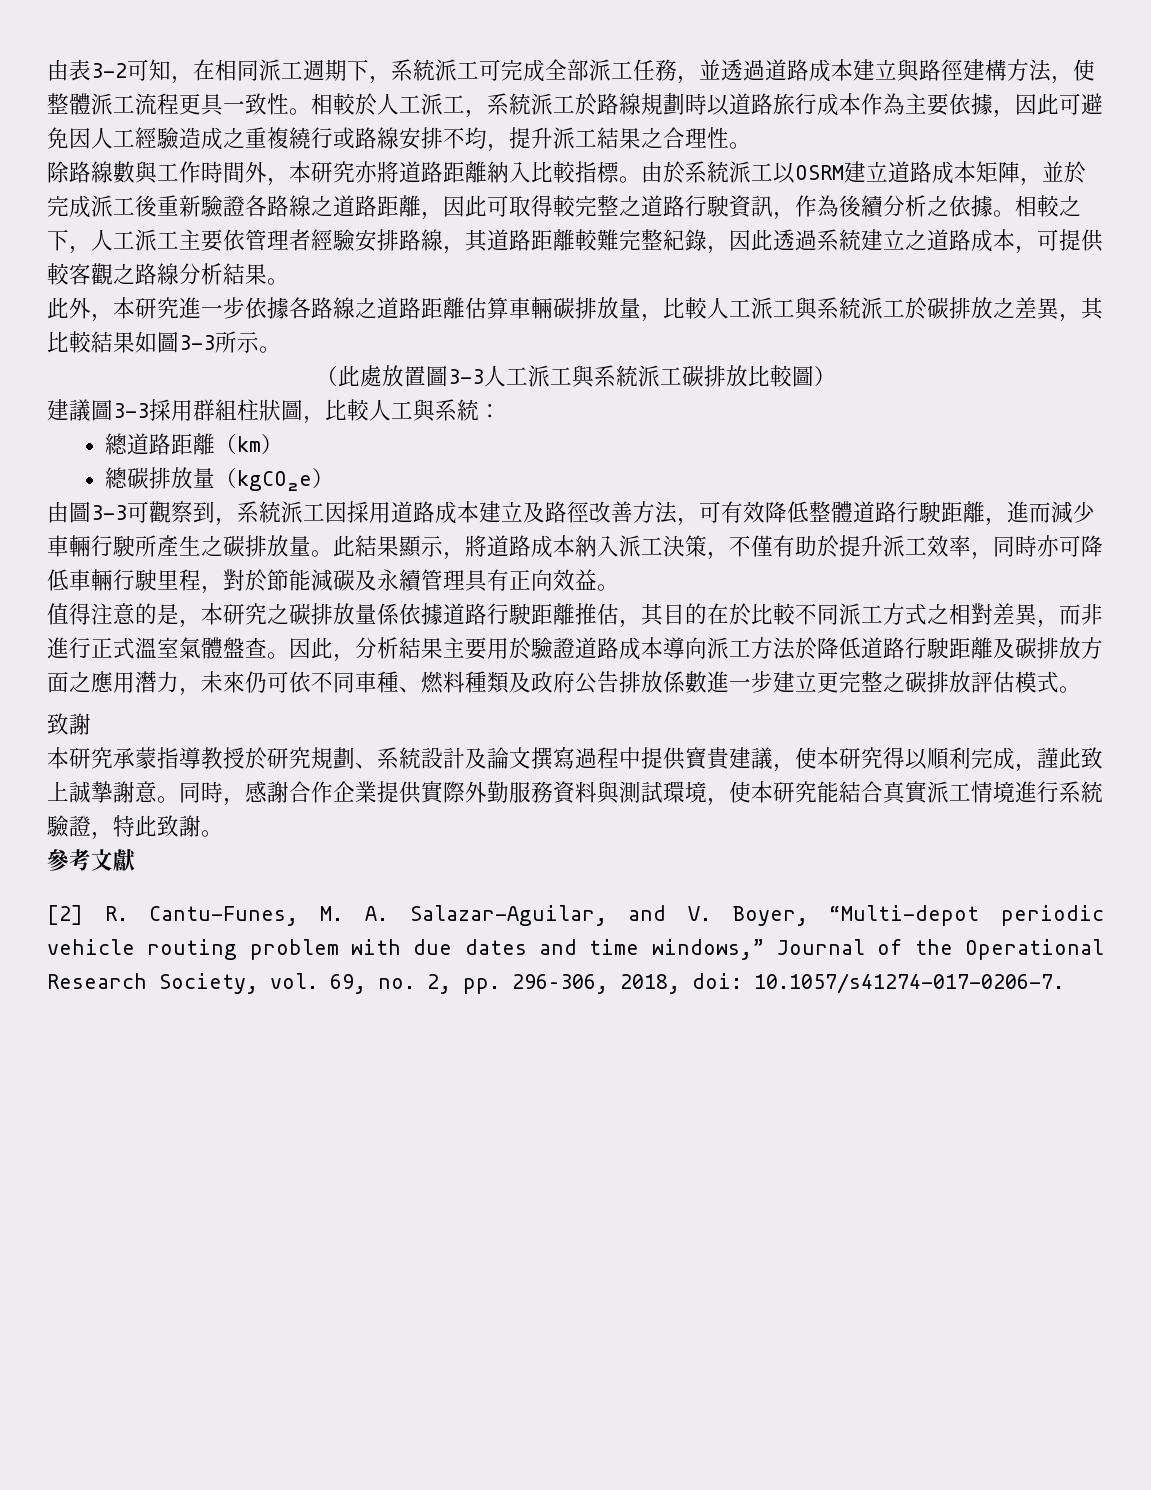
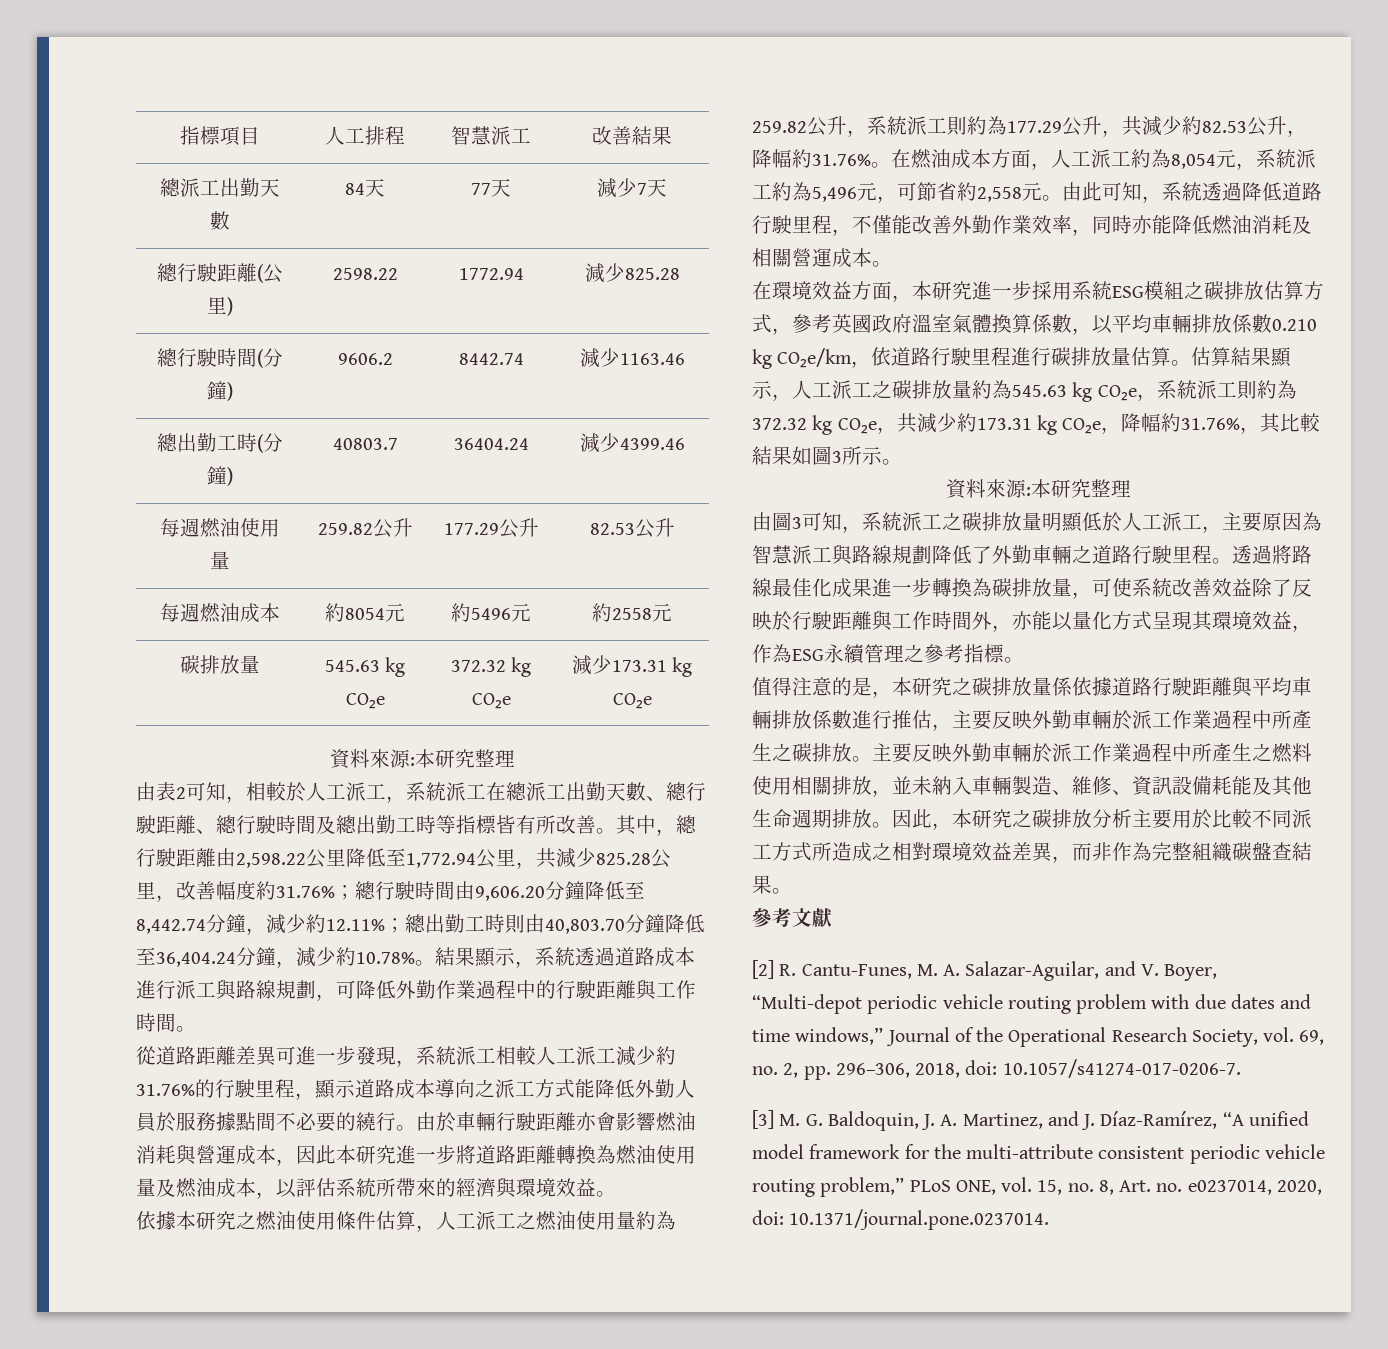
[47,59,1095,84] [47,93,311,116] 由表3-2可知，在相同派工週期下，系統派工可完成全部派工任務，並透過道路成本建立與路徑建構方法，使整體派工流程更具一致性。 -> [180,126,260,146] [325,126,405,145] [451,126,531,145] [592,126,672,145] [160,178,280,197] [210,211,230,230] [345,179,385,197] [471,179,511,197] [597,178,667,198] [157,263,283,283] [207,297,233,316] [332,268,398,280] [458,268,524,280] [584,263,680,283] [157,348,283,368] [207,381,233,401] [337,353,393,365] [458,353,524,365] [579,348,685,368] [157,433,283,453] [207,466,233,486] [332,438,398,450] [453,438,529,450] [579,433,685,453] [160,518,280,538] [210,551,230,569] [317,518,413,538] [443,518,539,538] [589,518,675,538] [160,603,280,623] [325,603,405,622] [451,603,531,622] [592,603,672,622] [180,655,260,674] [324,657,406,677] [345,693,385,709] [450,657,532,677] [471,693,511,709] [571,655,693,677] [612,693,652,709] [330,749,515,769] [136,782,246,803] 指標項目 | 人工排程 | 智慧派工 | 改善結果 // 總派工出勤天數 | 84天 | 77天 | 減少7天 // 總行駛距離(公里) | 2598.22 | 1772.94 | 減少825.28 // 總行駛時間(分鐘) | 9606.2 | 8442.74 | 減少1163.46 // 總出勤工時(分鐘) | 40803.7 | 36404.24 | 減少4399.46 // 每週燃油使用量 | 259.82公升 | 177.29公升 | 82.53公升 // 每週燃油成本 | 約8054元 | 約5496元 | 約2558元 // 碳排放量 | 545.63 kg CO₂e | 372.32 kg CO₂e | 減少173.31 kg CO₂e // 資料來源:本研究整理 // 由表2可知，
[575,93,1103,118] [47,127,751,152] [47,161,1086,186] [47,195,1081,220] [47,229,1103,254] [47,263,289,285] [47,297,1059,322] 於路線規劃時以道路旅行成本作為主要依據，因此可避免因人工經驗造成之重複繞行或路線安排不均，提升派工結果之合理性。 // 除路線數與工作時間外，本研究亦將道路距離納入比較指標。由於系統派工以OSRM建立道路成本矩陣，並於完成派工後重新驗證各路線之道路距離，因此可取得較完整之道路行駛資訊，作為後續分析之依據。相較之下，人工派工主要依管理者經驗安排路線，其道路距離較難完整紀錄，因此透過系統建立之道路成本，可提供較客觀之路線分析結果。 // 此外，本研究進一步依據各路線之道路距離估算車輛碳排放量，比較人工派工與系統派工於碳排放之差異 -> [486,782,706,801] [135,815,696,836] [136,848,671,869] [136,881,645,902] [136,914,705,935] [136,947,695,968] [136,979,696,1001] [136,1013,196,1032] [136,1046,676,1067] [136,1079,695,1100] [136,1111,696,1132] [136,1144,696,1166] [136,1177,616,1199] [136,1211,676,1232] [752,116,1307,137] [752,149,1316,170] [752,182,1322,203] [752,215,1312,236] [752,248,892,268] [752,281,1324,302] [752,313,1317,335] [752,347,1292,369] [752,380,1297,402] [752,413,1241,435] 在總派工出勤天數、總行駛距離、總行駛時間及總出勤工時等指標皆有所改善。其中，總行駛距離由2,598.22公里降低至1,772.94公里，共減少825.28公里，改善幅度約31.76%；總行駛時間由9,606.20分鐘降低至8,442.74分鐘，減少約12.11%；總出勤工時則由40,803.70分鐘降低至36,404.24分鐘，減少約10.78%。結果顯示，系統透過道路成本進行派工與路線規劃，可降低外勤作業過程中的行駛距離與工作時間。 // 從道路距離差異可進一步發現，系統派工相較人工派工減少約31.76%的行駛里程，顯示道路成本導向之派工方式能降低外勤人員於服務據點間不必要的繞行。由於車輛行駛距離亦會影響燃油消耗與營運成本，因此本研究進一步將道路距離轉換為燃油使用量及燃油成本，以評估系統所帶來的經濟與環境效益。 // 依據本研究之燃油使用條件估算，人工派工之燃油使用量約為259.82公升，系統派工則約為177.29公升，共減少約82.53公升，降幅約31.76%。在燃油成本方面，人工派工約為8,054元，系統派工約為5,496元，可節省約2,558元。由此可知，系統透過降低道路行駛里程，不僅能改善外勤作業效率，同時亦能降低燃油消耗及相關營運成本。 // 在環境效益方面，本研究進一步採用系統ESG模組之碳排放估算方式，參考英國政府溫室氣體換算係數，以平均車輛排放係數0.210 kg CO₂e/km，依道路行駛里程進行碳排放量估算。估算結果顯示，人工派工之碳排放量約為545.63 kg CO₂e，系統派工則約為372.32 kg CO₂e，共減少約173.31 kg CO₂e，降幅約31.76%
[179,335,215,350] 3-3 -> [832,451,842,463] 3
[315,365,836,388] [47,399,501,424] [105,433,284,455] [105,467,335,491] [47,501,1095,526] [47,535,1103,560] [47,569,597,594] （此處放置圖3-3人工派工與系統派工碳排放比較圖） // 建議圖3-3採用群組柱狀圖，比較人工與系統： // 總道路距離（km） // 總碳排放量（kgCO₂e） // 由圖3-3可觀察到，系統派工因採用道路成本建立及路徑改善方法，可有效降低整體道路行駛距離，進而減少車輛行駛所產生之碳排放量。此結果顯示，將道路成本納入派工決策，不僅有助於提升派工效率，同時亦可降低車輛行駛里程，對於節能減碳及永續管理具有正向效益 -> [946,479,1131,499] [752,512,1322,533] [752,544,1312,565] [752,578,1312,599] [752,610,1312,632] [752,644,1004,664] 資料來源:本研究整理 // 由圖3可知，系統派工之碳排放量明顯低於人工派工，主要原因為智慧派工與路線規劃降低了外勤車輛之道路行駛里程。透過將路線最佳化成果進一步轉換為碳排放量，可使系統改善效益除了反映於行駛距離與工作時間外，亦能以量化方式呈現其環境效益，作為ESG永續管理之參考指標
[575,603,729,628] 推估，其目的在 -> [1232,676,1312,697] [752,709,1312,731] [752,742,1312,763] [752,775,1312,797] [752,809,1192,830] 與平均車輛排放係數進行推估，主要反映外勤車輛於派工作業過程中所產生之碳排放。主要反映外勤車輛於派工作業過程中所產生之燃料使用相關排放，並未納入車輛製造、維修、資訊設備耗能及其他生命週期排放。因此，本研究之碳排放分析主要用
[927,603,1103,628] [47,637,1103,662] [47,671,1081,696] [47,713,91,735] [47,747,1103,772] [47,781,1103,806] [46,815,201,840] 之相對差異，而非進行正式溫室氣體盤查。因此，分析結果主要用於驗證道路成本導向派工方法於降低道路行駛距離及碳排放方面之應用潛力，未來仍可依不同車種、燃料種類及政府公告排放係數進一步建立更完整之碳排放評估模式。 // 致謝 // 本研究承蒙指導教授於研究規劃、系統設計及論文撰寫過程中提供寶貴建議，使本研究得以順利完成，謹此致上誠摯謝意。同時，感謝合作企業提供實際外勤服務資料與測試環境，使本研究能結合真實派工情境進行系統驗證，特此致謝 -> [812,842,1312,863] [752,875,772,894] 所造成之相對環境效益差異，而非作為完整組織碳盤查結果
(1064, 983) none -> [752,1110,1309,1131] [752,1144,1325,1164] [752,1177,1322,1197] [752,1209,1050,1230] // [3] M. G. Baldoquin, J. A. Martinez, and J. Díaz-Ramírez, “A unified model framework for the multi-attribute consistent periodic vehicle routing problem,” PLoS ONE, vol. 15, no. 8, Art. no. e0237014, 2020, doi: 10.1371/journal.pone.0237014.

